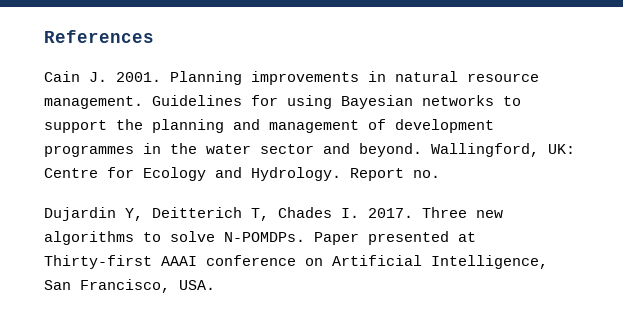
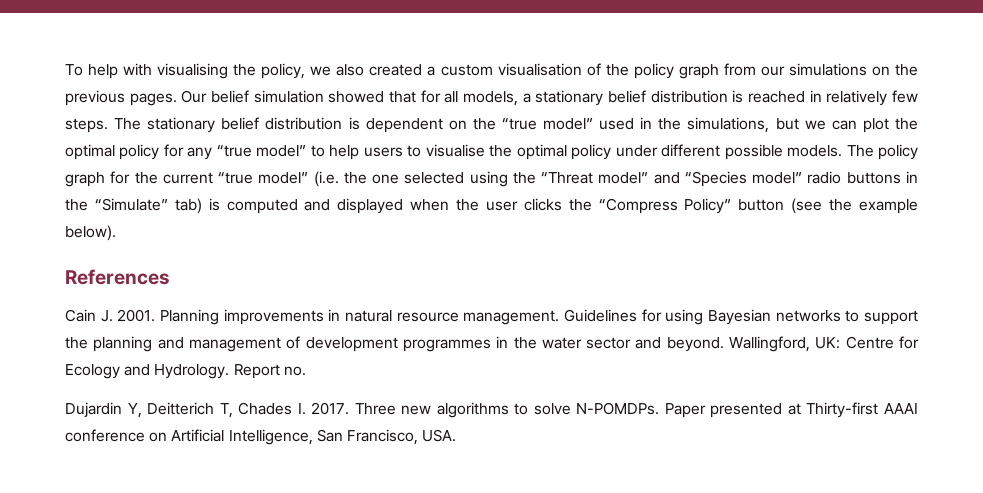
(44, 36) none -> [65,63,918,79] [65,90,918,106] [65,117,918,133] [65,144,919,160] [65,171,919,187] [65,198,918,214] [65,225,116,241] To help with visualising the policy, we also created a custom visualisation of the policy graph from our simulations on the previous pages. Our belief simulation showed that for all models, a stationary belief distribution is reached in relatively few steps. The stationary belief distribution is dependent on the “true model” used in the simulations, but we can plot the optimal policy for any “true model” to help users to visualise the optimal policy under different possible models. The policy graph for the current “true model” (i.e. the one selected using the “Threat model” and “Species model” radio buttons in the “Simulate” tab) is computed and displayed when the user clicks the “Compress Policy” button (see the example below). //

